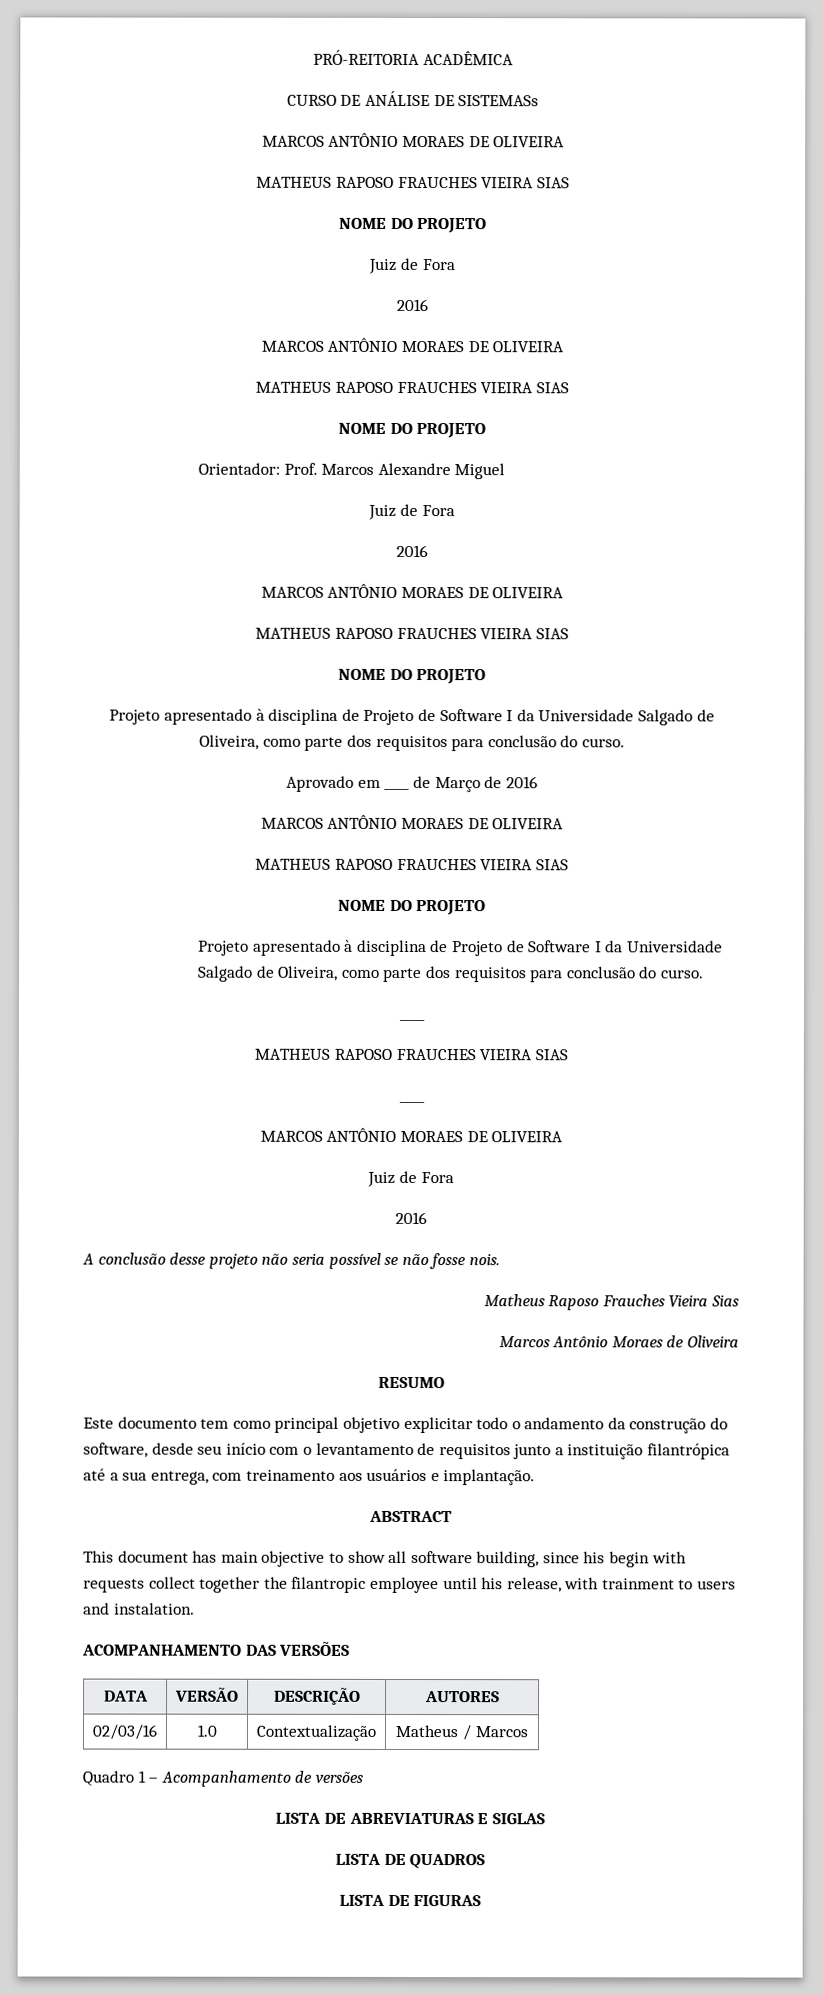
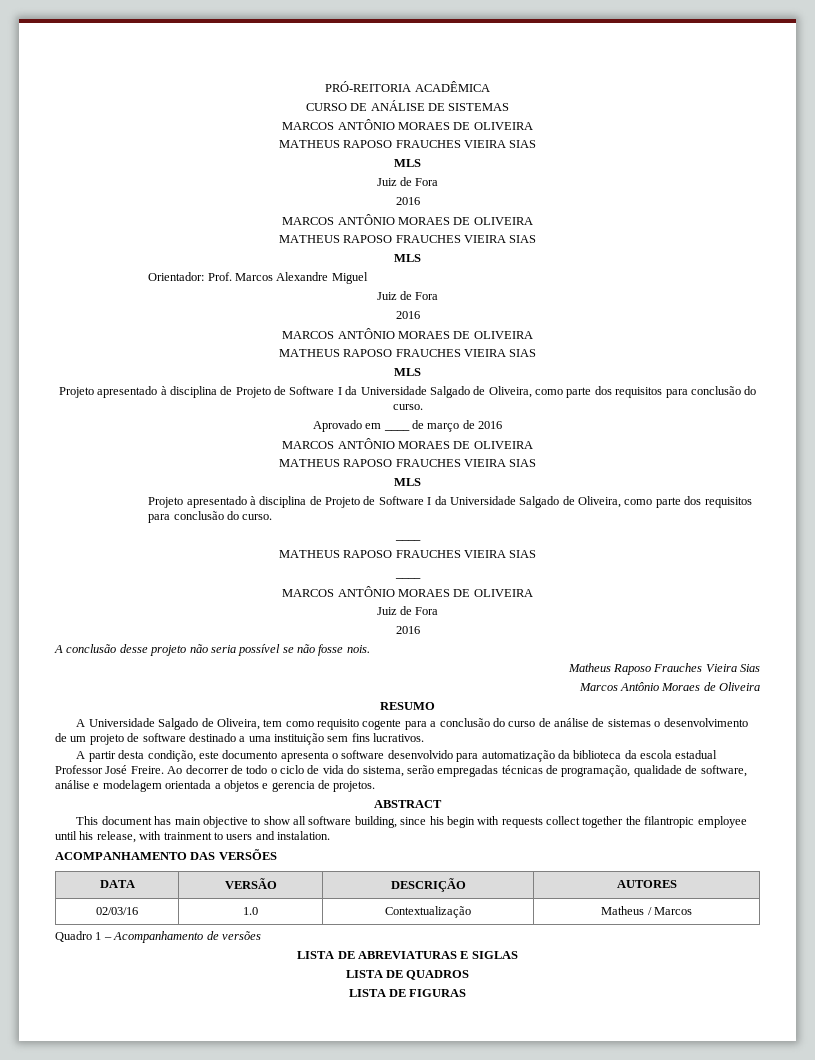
[458,95,540,107] SISTEMASs -> [448,103,510,111] SISTEMAS
[338,217,488,234] NOME DO PROJETO -> [394,159,421,167] MLS
[337,422,487,439] NOME DO PROJETO -> [394,254,421,262] MLS
[337,668,487,685] NOME DO PROJETO -> [394,368,421,376] MLS
[434,777,481,793] Março -> [427,423,460,432] março
[337,899,487,916] NOME DO PROJETO -> [394,478,421,486] MLS
[83,1416,729,1434] [83,1442,731,1460] [83,1468,536,1486] Este documento tem como principal objetivo explicitar todo o andamento da construção do software, desde seu início com o levantamento de requisitos junto a instituição filantrópica até a sua entrega, com treinamento aos usuários e implantação. -> [76,718,748,730] [55,733,425,745] [76,750,718,762] [55,765,747,777] [55,780,376,792] A Universidade Salgado de Oliveira, tem como requisito cogente para a conclusão do curso de análise de sistemas o desenvolvimento de um projeto de software destinado a uma instituição sem fins lucrativos. // A partir desta condição, este documento apresenta o software desenvolvido para automatização da biblioteca da escola estadual Professor José Freire. Ao decorrer de todo o ciclo de vida do sistema, serão empregadas técnicas de programação, qualidade de software, análise e modelagem orientada a objetos e gerencia de projetos.

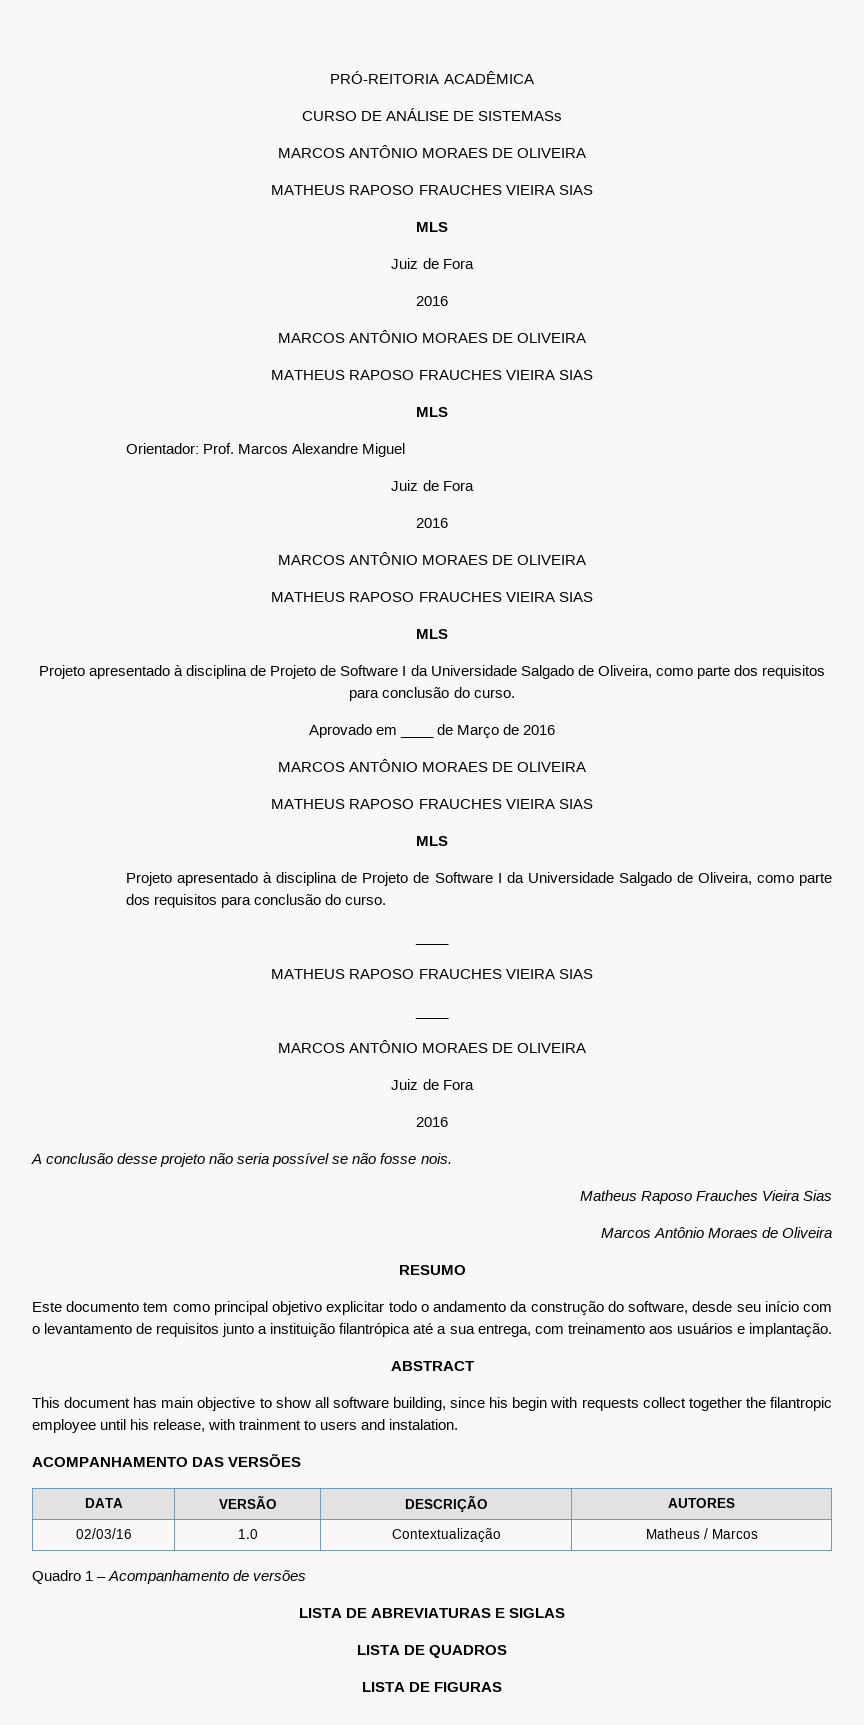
[448,103,510,111] SISTEMAS -> [478,111,563,121] SISTEMASs
[427,423,460,432] março -> [457,725,500,738] Março
[76,718,748,730] [55,733,425,745] [76,750,718,762] [55,765,747,777] [55,780,376,792] A Universidade Salgado de Oliveira, tem como requisito cogente para a conclusão do curso de análise de sistemas o desenvolvimento de um projeto de software destinado a uma instituição sem fins lucrativos. // A partir desta condição, este documento apresenta o software desenvolvido para automatização da biblioteca da escola estadual Professor José Freire. Ao decorrer de todo o ciclo de vida do sistema, serão empregadas técnicas de programação, qualidade de software, análise e modelagem orientada a objetos e gerencia de projetos. -> [32,1301,833,1315] [32,1323,832,1337] Este documento tem como principal objetivo explicitar todo o andamento da construção do software, desde seu início com o levantamento de requisitos junto a instituição filantrópica até a sua entrega, com treinamento aos usuários e implantação.

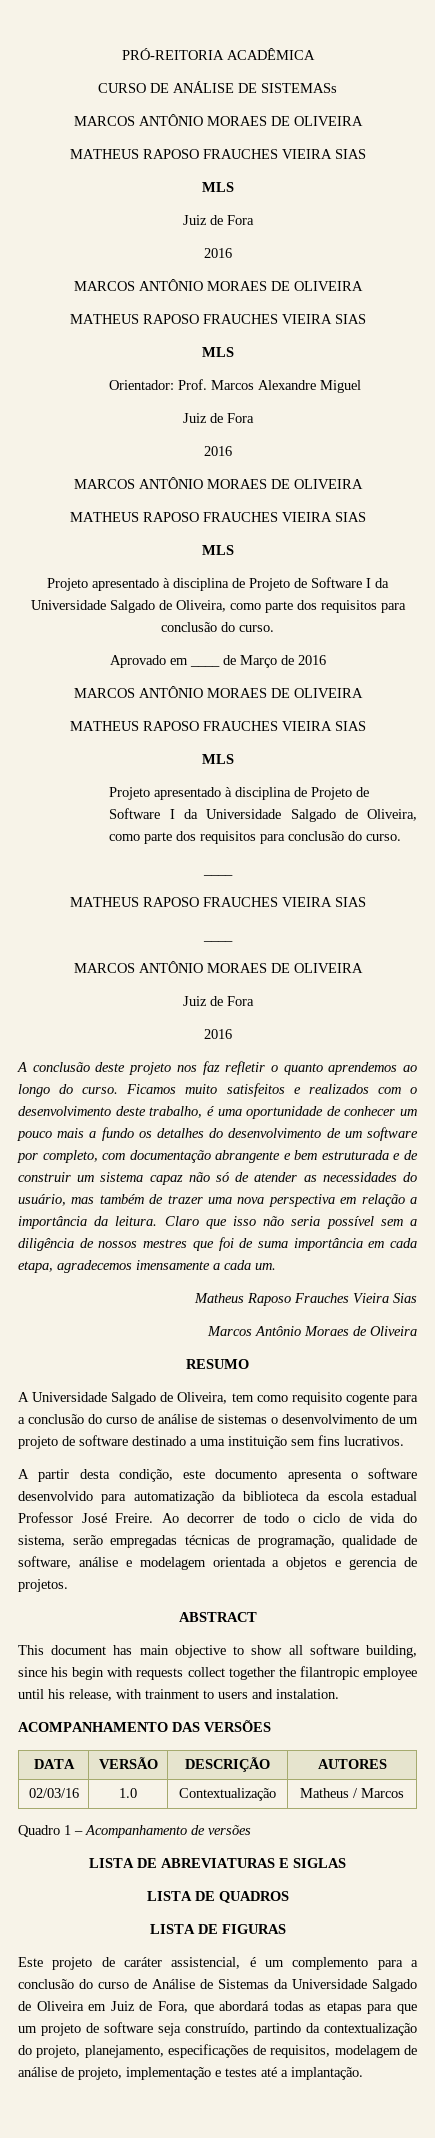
[117,1153,452,1167] desse projeto não seria possível se não fosse nois. -> [95,1061,417,1075] [18,1083,417,1097] [18,1106,417,1119] [17,1127,418,1141] [17,1150,418,1163] [18,1172,417,1185] [18,1194,417,1207] [18,1216,417,1229] [18,1237,417,1251] [18,1260,276,1273] deste projeto nos faz refletir o quanto aprendemos ao longo do curso. Ficamos muito satisfeitos e realizados com o desenvolvimento deste trabalho, é uma oportunidade de conhecer um pouco mais a fundo os detalhes do desenvolvimento de um software por completo, com documentação abrangente e bem estruturada e de construir um sistema capaz não só de atender as necessidades do usuário, mas também de trazer uma nova perspectiva em relação a importância da leitura. Claro que isso não seria possível sem a diligência de nossos mestres que foi de suma importância em cada etapa, agradecemos imensamente a cada um.
[32,1301,833,1315] [32,1323,832,1337] Este documento tem como principal objetivo explicitar todo o andamento da construção do software, desde seu início com o levantamento de requisitos junto a instituição filantrópica até a sua entrega, com treinamento aos usuários e implantação. -> [18,1392,418,1405] [18,1414,418,1424] [18,1435,404,1449] [18,1468,417,1482] [18,1491,417,1504] [18,1512,418,1523] [18,1535,417,1548] [18,1556,418,1570] [18,1579,68,1592] A Universidade Salgado de Oliveira, tem como requisito cogente para a conclusão do curso de análise de sistemas o desenvolvimento de um projeto de software destinado a uma instituição sem fins lucrativos. // A partir desta condição, este documento apresenta o software desenvolvido para automatização da biblioteca da escola estadual Professor José Freire. Ao decorrer de todo o ciclo de vida do sistema, serão empregadas técnicas de programação, qualidade de software, análise e modelagem orientada a objetos e gerencia de projetos.
(503, 1687) none -> [18,1957,418,1970] [18,1979,417,1992] [18,2001,417,2014] [18,2022,417,2036] [18,2044,417,2058] [18,2067,363,2080] // Este projeto de caráter assistencial, é um complemento para a conclusão do curso de Análise de Sistemas da Universidade Salgado de Oliveira em Juiz de Fora, que abordará todas as etapas para que um projeto de software seja construído, partindo da contextualização do projeto, planejamento, especificações de requisitos, modelagem de análise de projeto, implementação e testes até a implantação.

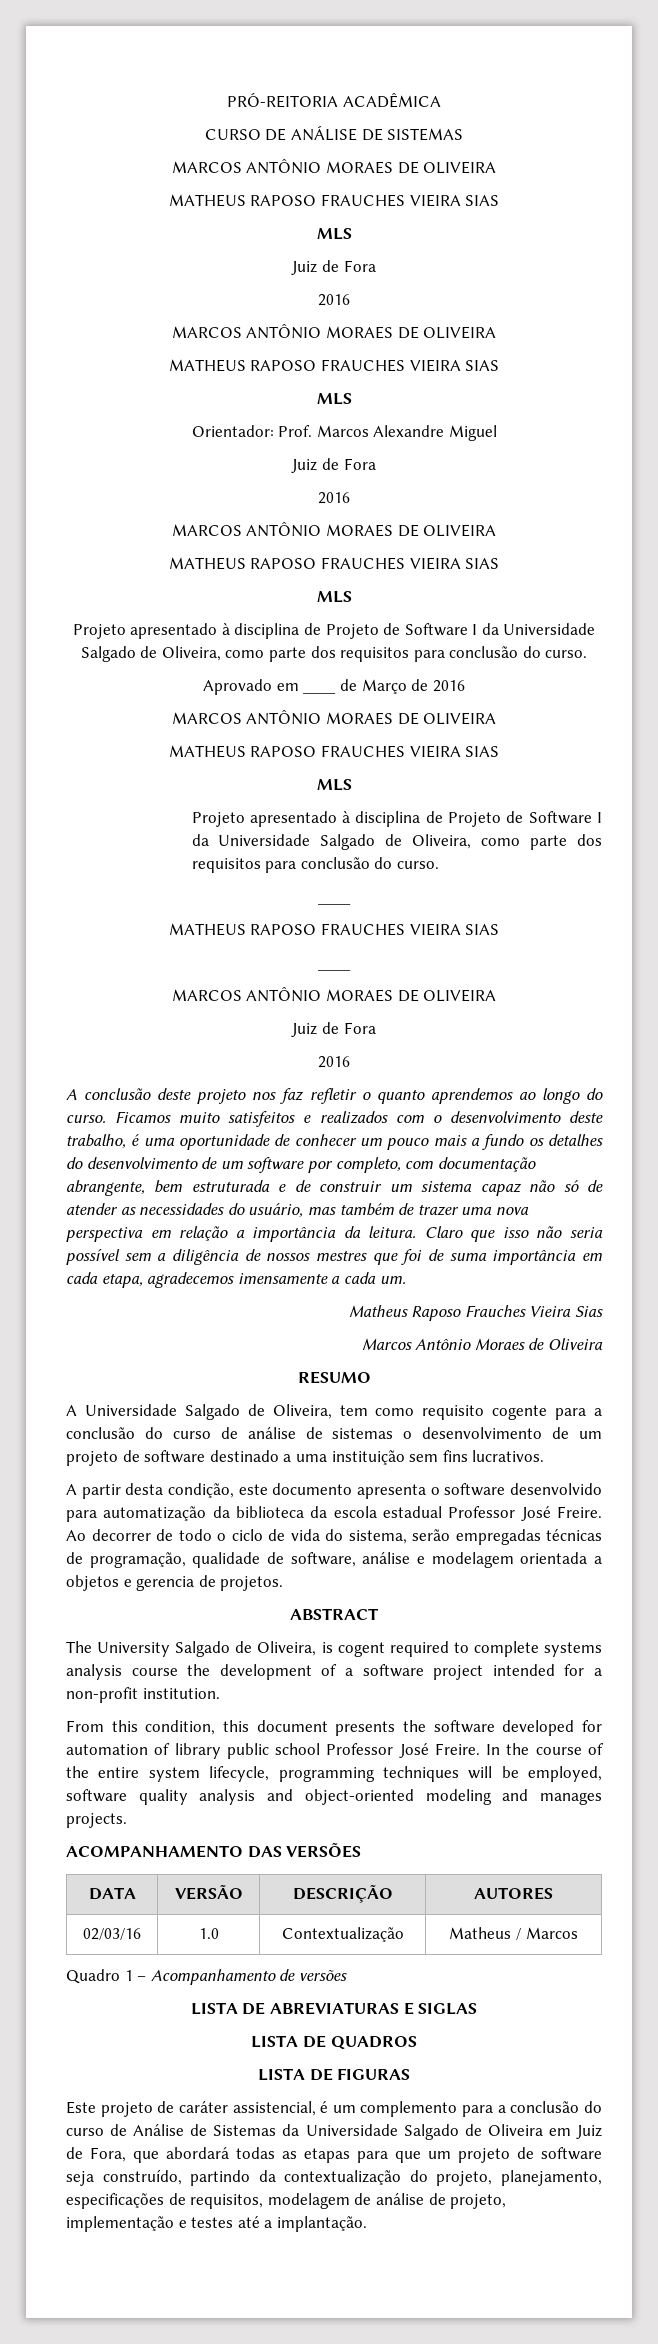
[261,83,337,93] SISTEMASs -> [387,128,464,141] SISTEMAS
[215,1150,291,1163] abrangente e -> [66,1180,145,1196] abrangente,
[18,1644,418,1658] [18,1666,417,1680] [18,1689,339,1701] This document has main objective to show all software building, since his begin with requests collect together the filantropic employee until his release, with trainment to users and instalation. -> [66,1641,603,1657] [66,1664,603,1680] [66,1687,220,1703] [66,1720,602,1736] [66,1743,604,1759] [66,1766,602,1782] [66,1789,602,1805] [66,1813,127,1828] The University Salgado de Oliveira, is cogent required to complete systems analysis course the development of a software project intended for a non-profit institution. // From this condition, this document presents the software developed for automation of library public school Professor José Freire. In the course of the entire system lifecycle, programming techniques will be employed, software quality analysis and object-oriented modeling and manages projects.

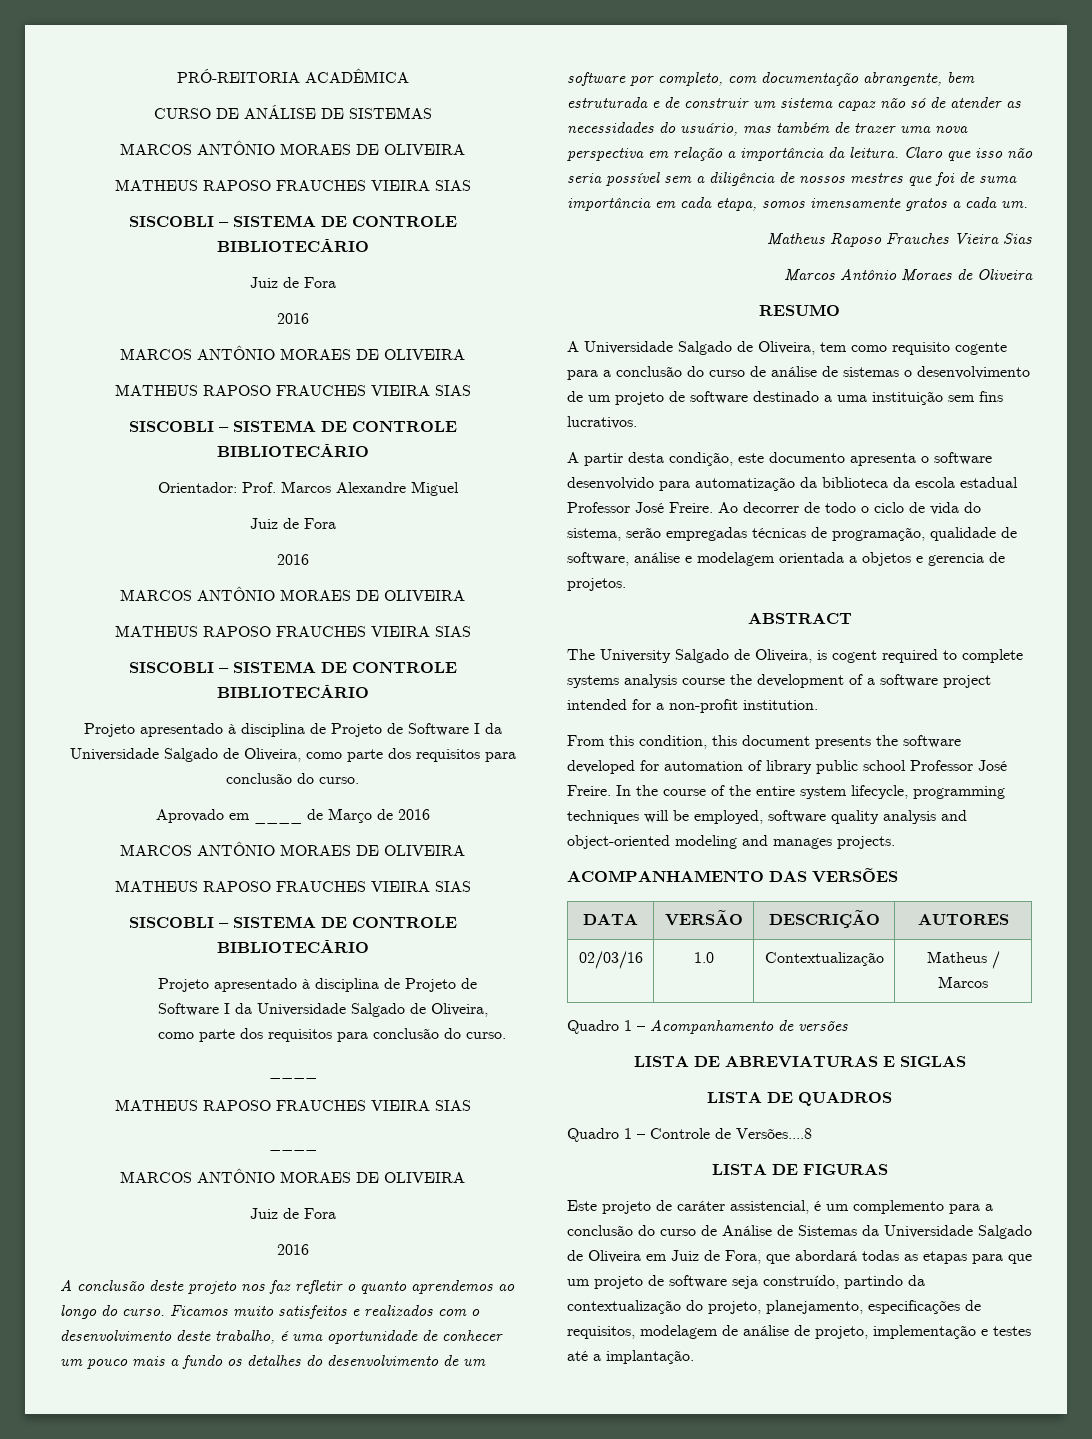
[316,228,352,240] MLS -> [128,215,457,227] [216,239,369,252] SISCOBLI – SISTEMA DE CONTROLE BIBLIOTECÁRIO
[316,393,352,405] MLS -> [128,420,457,432] [216,444,369,457] SISCOBLI – SISTEMA DE CONTROLE BIBLIOTECÁRIO
[316,591,352,603] MLS -> [128,661,457,673] [216,685,369,698] SISCOBLI – SISTEMA DE CONTROLE BIBLIOTECÁRIO
[316,779,352,791] MLS -> [128,916,457,928] [216,940,369,953] SISCOBLI – SISTEMA DE CONTROLE BIBLIOTECÁRIO
[147,1272,328,1288] agradecemos imensamente -> [762,198,947,211] somos imensamente gratos
(417, 2043) none -> [567,1128,812,1142] // Quadro 1 – Controle de Versões....8

